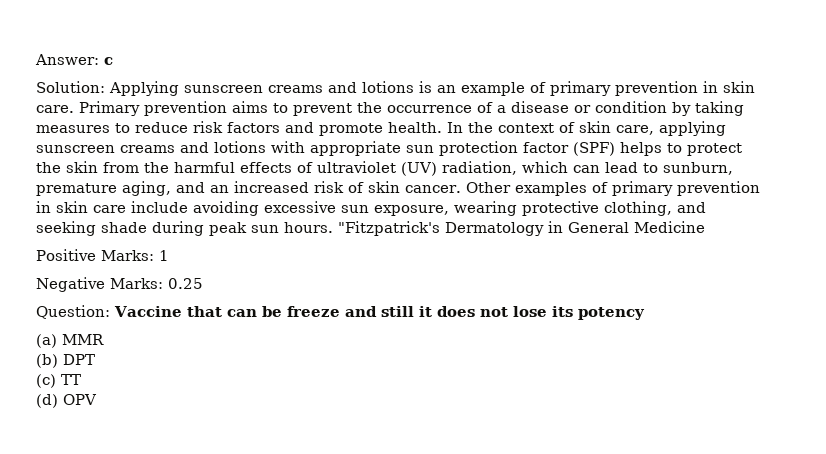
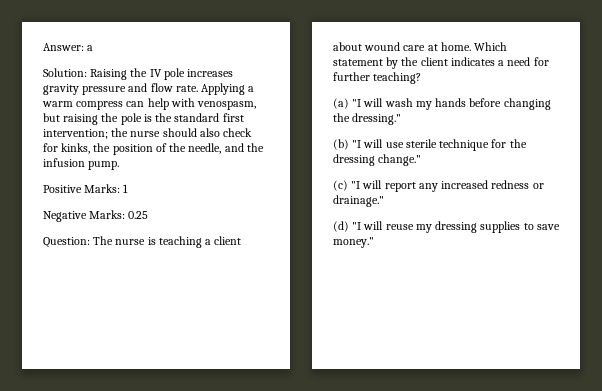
[104,57,113,65] c -> [87,45,94,51] a
[109,81,755,96] [36,101,744,116] [36,121,726,136] [36,141,742,156] [36,161,733,176] [36,181,760,196] [36,201,706,216] [36,221,705,236] Applying sunscreen creams and lotions is an example of primary prevention in skin care. Primary prevention aims to prevent the occurrence of a disease or condition by taking measures to reduce risk factors and promote health. In the context of skin care, applying sunscreen creams and lotions with appropriate sun protection factor (SPF) helps to protect the skin from the harmful effects of ultraviolet (UV) radiation, which can lead to sunburn, premature aging, and an increased risk of skin cancer. Other examples of primary prevention in skin care include avoiding excessive sun exposure, wearing protective clothing, and seeking shade during peak sun hours. "Fitzpatrick's Dermatology in General Medicine -> [90,68,234,80] [43,83,255,95] [42,98,257,110] [43,113,244,125] [43,128,253,139] [43,143,264,155] [43,158,120,170] Raising the IV pole increases gravity pressure and flow rate. Applying a warm compress can help with venospasm, but raising the pole is the standard first intervention; the nurse should also check for kinks, the position of the needle, and the infusion pump.
[114,306,645,320] [36,334,104,348] [36,354,95,368] [36,374,81,388] [36,394,97,408] Vaccine that can be freeze and still it does not lose its potency // (a) MMR // (b) DPT // (c) TT // (d) OPV -> [93,236,242,248] [333,42,508,51] [333,57,549,69] [333,72,422,84] [333,98,551,110] [333,113,402,125] [333,139,527,151] [333,154,422,166] [333,180,544,192] [333,195,384,207] [333,221,560,233] [333,237,374,248] The nurse is teaching a client about wound care at home. Which statement by the client indicates a need for further teaching? // (a) "I will wash my hands before changing the dressing." // (b) "I will use sterile technique for the dressing change." // (c) "I will report any increased redness or drainage." // (d) "I will reuse my dressing supplies to save money."

